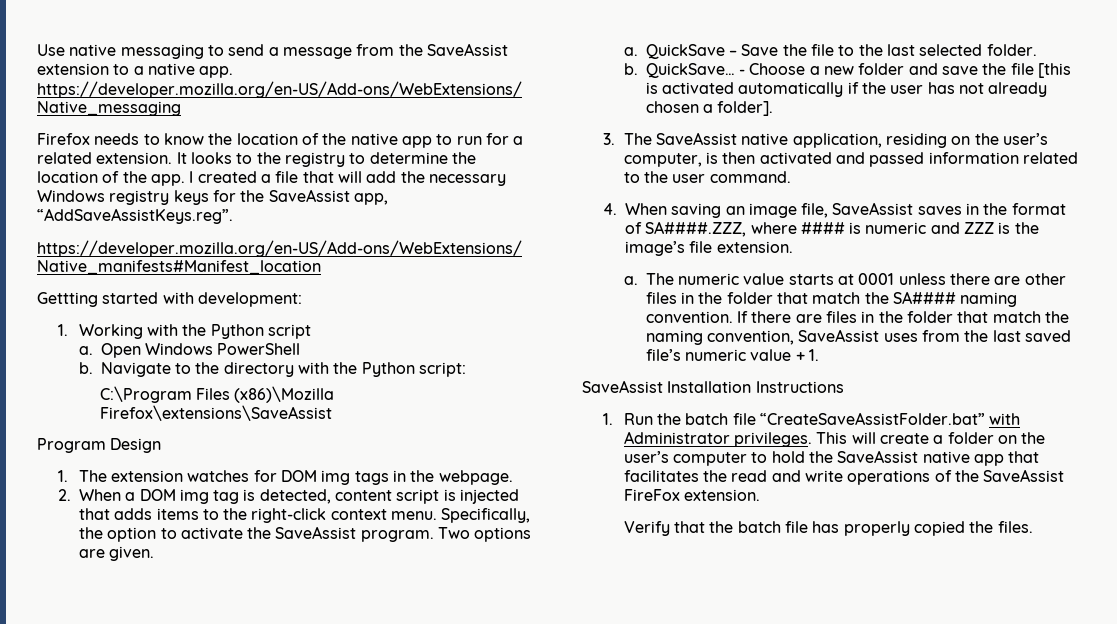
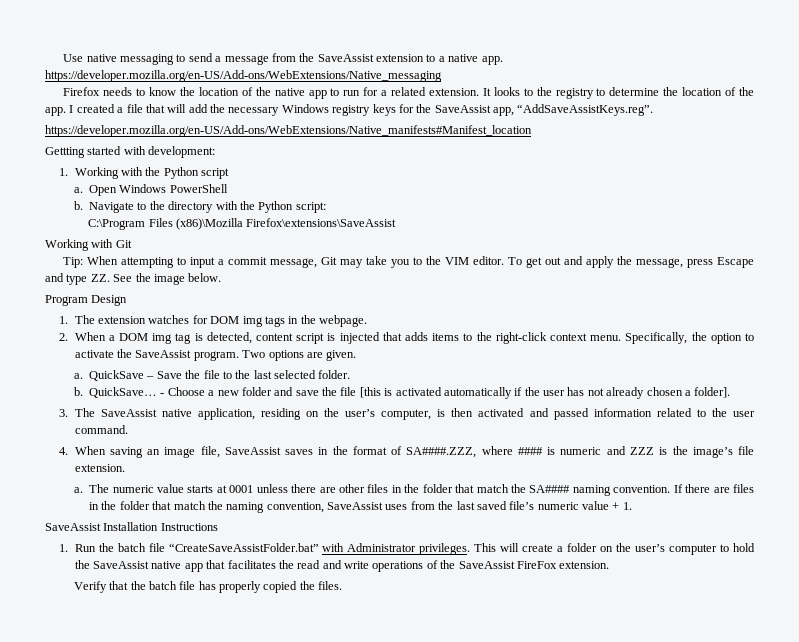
(332, 413) none -> [45,239,132,251] [63,256,755,268] [45,273,222,285] // Working with Git // Tip: When attempting to input a commit message, Git may take you to the VIM editor. To get out and apply the message, press Escape and type ZZ. See the image below.

